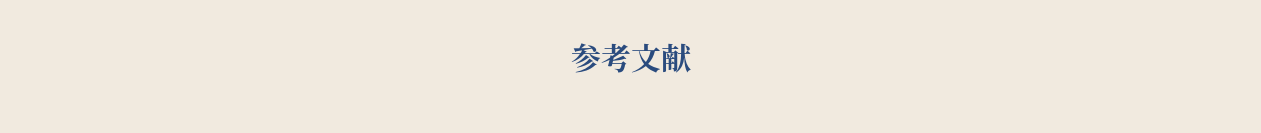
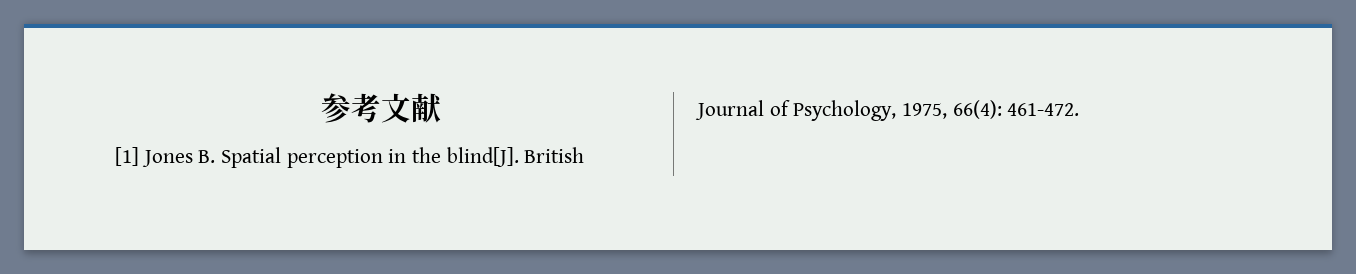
(693, 58) none -> [115,147,585,168] [695,100,1080,121] // [1] Jones B. Spatial perception in the blind[J]. British Journal of Psychology, 1975, 66(4): 461-472.

